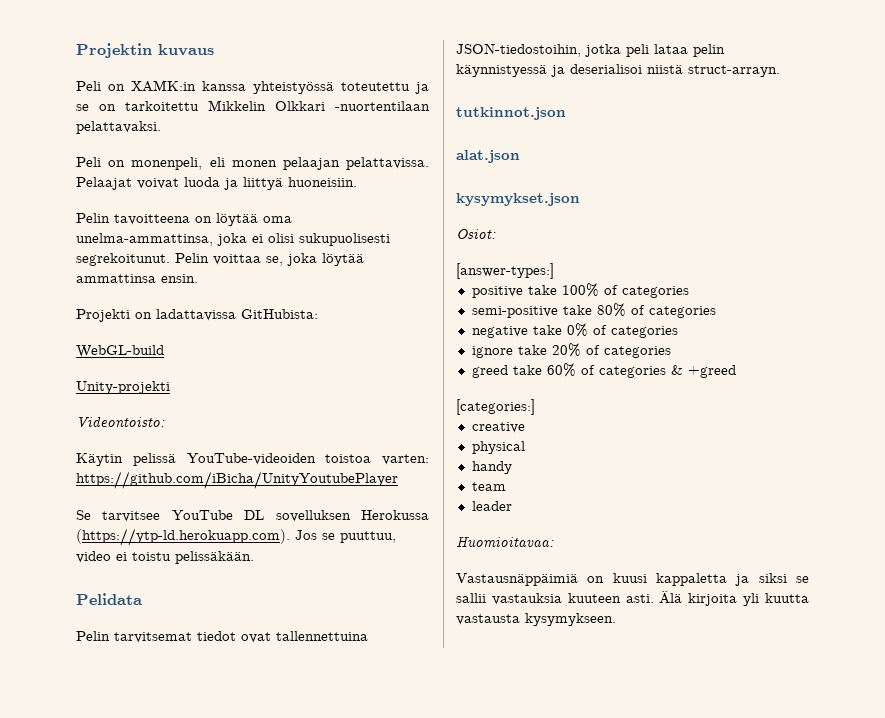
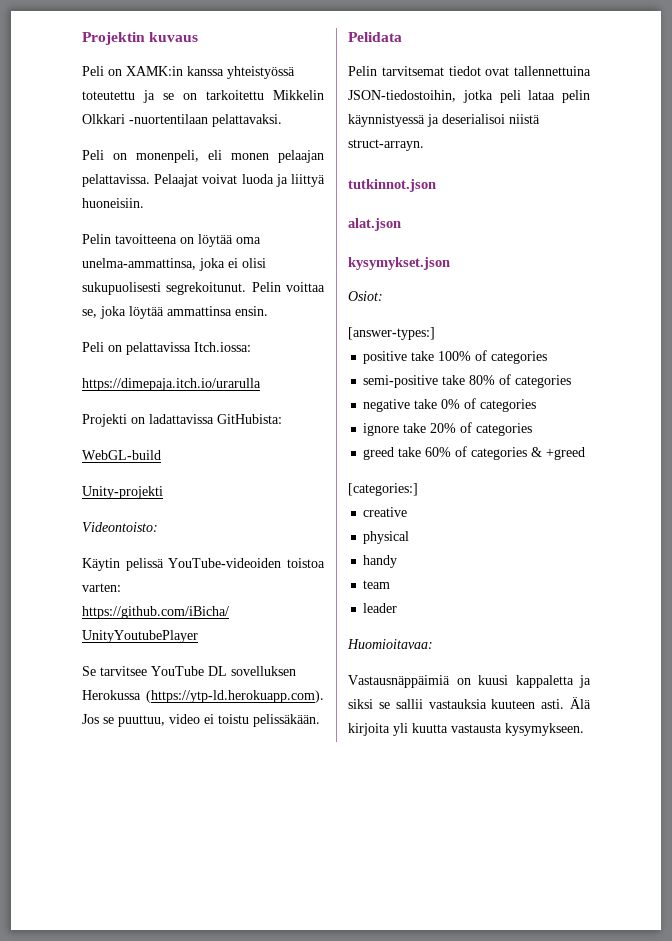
(198, 278) none -> [82,342,251,355] [82,378,261,391] // Peli on pelattavissa Itch.iossa: // https://dimepaja.itch.io/urarulla

